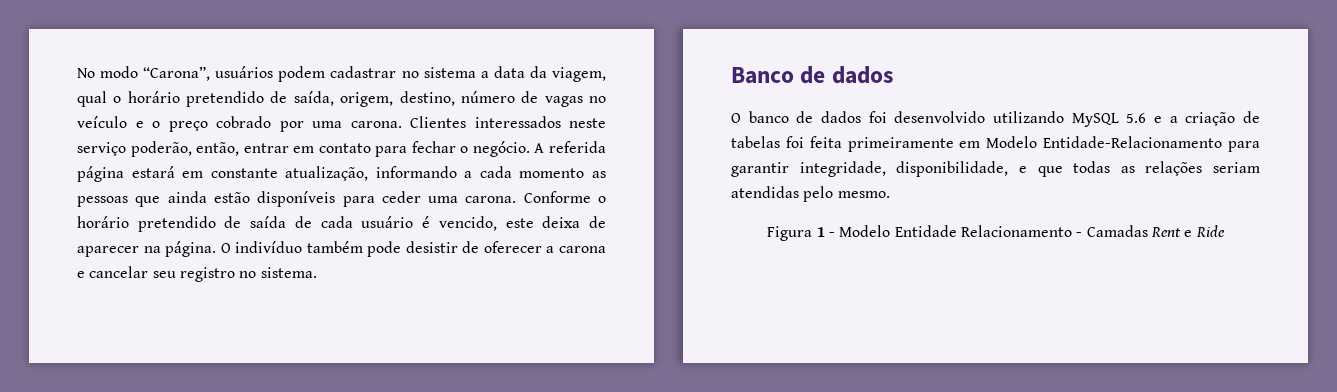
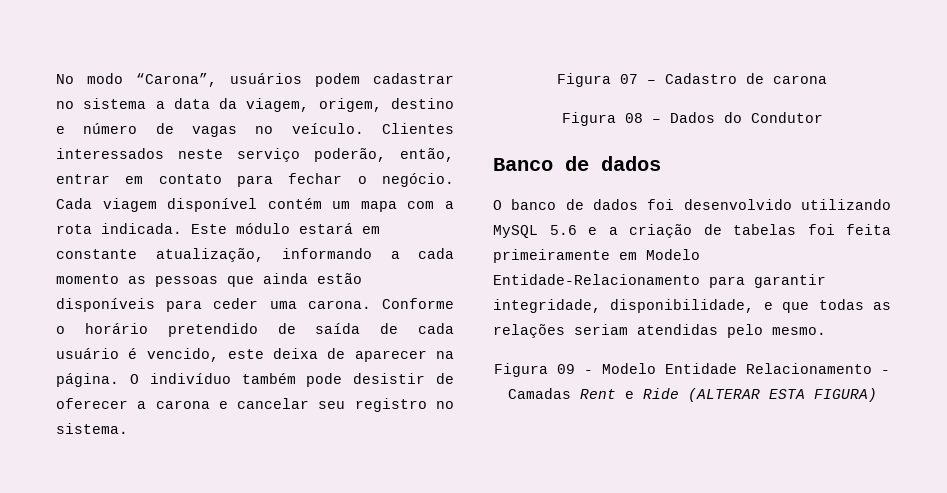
[77,91,607,107] [77,116,402,132] qual o horário pretendido de saída, origem, destino, número de vagas no veículo e o preço cobrado por uma carona. -> [318,98,454,112] [56,123,364,137] origem, destino e número de vagas no veículo.
[534,141,607,153] [77,166,124,182] A referida página -> [56,198,454,212] [56,223,290,234] Cada viagem disponível contém um mapa com a rota indicada. Este módulo
(317, 272) none -> [557,73,827,87] [561,112,823,126] // Figura 07 – Cadastro de carona // Figura 08 – Dados do Condutor
[816,227,825,237] 1 -> [557,364,575,374] 09
(1225, 231) none -> [687,388,877,402] (ALTERAR ESTA FIGURA)

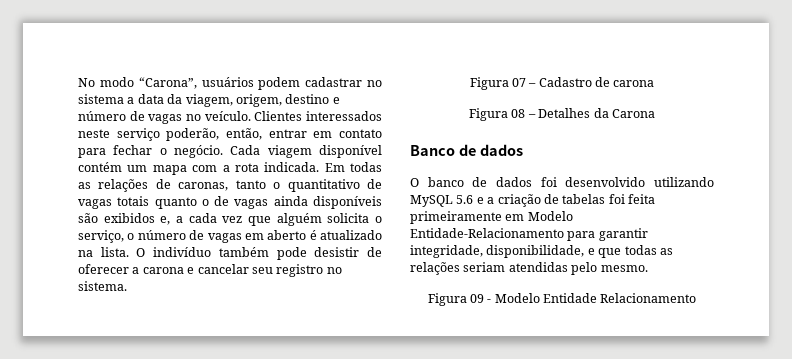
[191,223,380,234] [56,248,454,262] [56,273,362,287] [56,298,454,312] [56,323,454,337] [56,348,454,362] [56,373,119,387] Este módulo estará em constante atualização, informando a cada momento as pessoas que ainda estão disponíveis para ceder uma carona. Conforme o horário pretendido de saída de cada usuário é vencido, este deixa de aparecer na página. -> [324,162,382,172] [78,179,382,192] [78,196,382,209] [78,213,382,226] [78,230,382,243] [78,247,129,257] Em todas as relações de caronas, tanto o quantitativo de vagas totais quanto o de vagas ainda disponíveis são exibidos e, a cada vez que alguém solicita o serviço, o número de vagas em aberto é atualizado na lista.
[669,112,823,123] Dados do Condutor -> [538,108,655,118] Detalhes da Carona
[881,370,890,374] [507,388,877,402] - Camadas Rent e Ride (ALTERAR ESTA FIGURA) -> (697, 298) none

